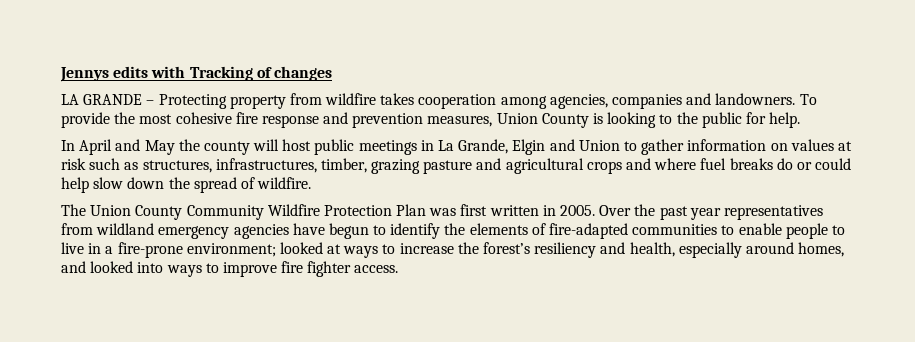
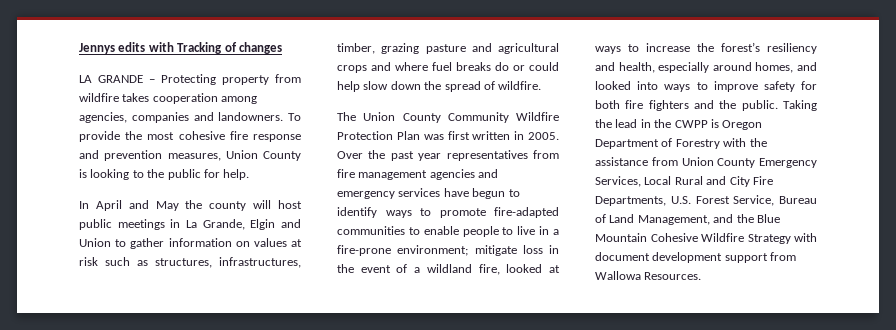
[96,223,289,239] wildland emergency agencies -> [337,169,499,180] [337,188,441,199] fire management agencies and emergency services
[444,223,546,235] the elements of -> [385,208,486,218] ways to promote
(276, 250) none -> [474,245,559,256] [337,264,500,275] mitigate loss in the event of a wildland fire,
[281,261,399,277] fire fighter access. -> [763,81,817,92] [595,100,817,111] [595,119,763,130] [595,138,767,149] [595,157,817,168] [595,176,773,187] [595,195,817,206] [595,214,780,225] [595,233,817,244] [595,252,797,263] [595,271,702,280] safety for both fire fighters and the public. Taking the lead in the CWPP is Oregon Department of Forestry with the assistance from Union County Emergency Services, Local Rural and City Fire Departments, U.S. Forest Service, Bureau of Land Management, and the Blue Mountain Cohesive Wildfire Strategy with document development support from Wallowa Resources.

